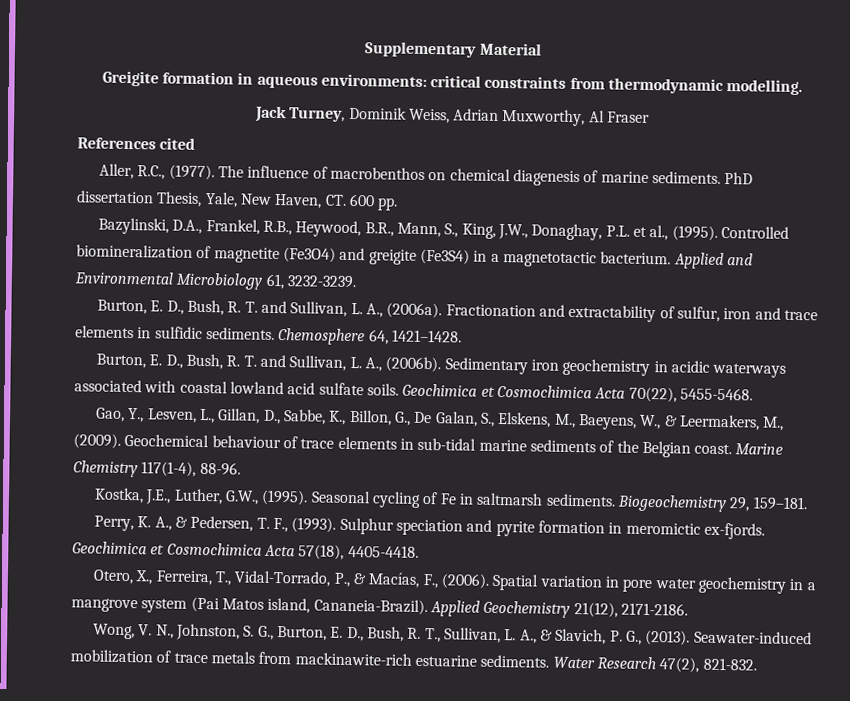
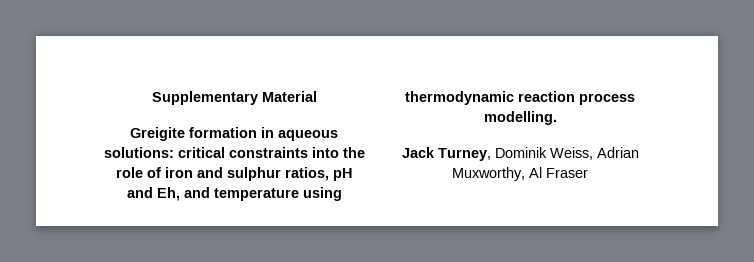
[320,73,427,87] environments: -> [103,147,174,158] solutions:
[569,77,725,95] from thermodynamic -> [311,147,365,158] [116,167,352,181] [126,187,342,201] [405,91,635,105] into the role of iron and sulphur ratios, pH and Eh, and temperature using thermodynamic reaction process
[77,137,196,150] [99,163,754,187] [76,190,399,211] [98,217,789,241] [76,244,753,269] [74,271,356,290] [97,299,818,323] [75,325,462,346] [96,353,787,378] [74,379,753,403] [96,407,785,431] [73,433,784,458] [73,460,241,478] [94,487,808,513] [94,515,765,540] [72,541,419,560] [93,569,816,594] [71,596,688,618] [93,623,812,646] [70,649,757,673] // References cited // Aller, R.C., (1977). The influence of macrobenthos on chemical diagenesis of marine sediments. PhD dissertation Thesis, Yale, New Haven, CT. 600 pp. // Bazylinski, D.A., Frankel, R.B., Heywood, B.R., Mann, S., King, J.W., Donaghay, P.L. et al., (1995). Controlled biomineralization of magnetite (Fe3O4) and greigite (Fe3S4) in a magnetotactic bacterium. Applied and Environmental Microbiology 61, 3232-3239. // Burton, E. D., Bush, R. T. and Sullivan, L. A., (2006a). Fractionation and extractability of sulfur, iron and trace elements in sulfidic sediments. Chemosphere 64, 1421–1428. // Burton, E. D., Bush, R. T. and Sullivan, L. A., (2006b). Sedimentary iron geochemistry in acidic waterways associated with coastal lowland acid sulfate soils. Geochimica et Cosmochimica Acta 70(22), 5455-5468. // Gao, Y., Lesven, L., Gillan, D., Sabbe, K., Billon, G., De Galan, S., Elskens, M., Baeyens, W., & Leermakers, M., (2009). Geochemical behaviour of trace elements in sub-tidal marine sediments of the Belgian coast. Marine Chemistry 117(1-4), 88-96. // Kostka, J.E., Luther, G.W., (1995). Seasonal cycling of Fe in saltmarsh sediments. Biogeochemistry 29, 159–181. // Perry, K. A., & Pedersen, T. F., (1993). Sulphur speciation and pyrite formation in meromictic ex-fjords. Geochimica et Cosmochimica Acta 57(18), 4405-4418. // Otero, X., Ferreira, T., Vidal-Torrado, P., & Macías, F., (2006). Spatial variation in pore water geochemistry in a mangrove system (Pai Matos island, Cananeia-Brazil). Applied Geochemistry 21(12), 2171-2186. // Wong, V. N., Johnston, S. G., Burton, E. D., Bush, R. T., Sullivan, L. A., & Slavich, P. G., (2013). Seawater-induced mobilization of trace metals from mackinawite-rich estuarine sediments. Water Research 47(2), 821-832. -> (588, 173) none

